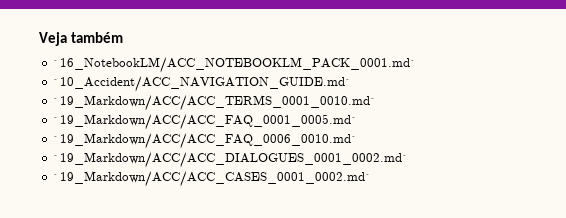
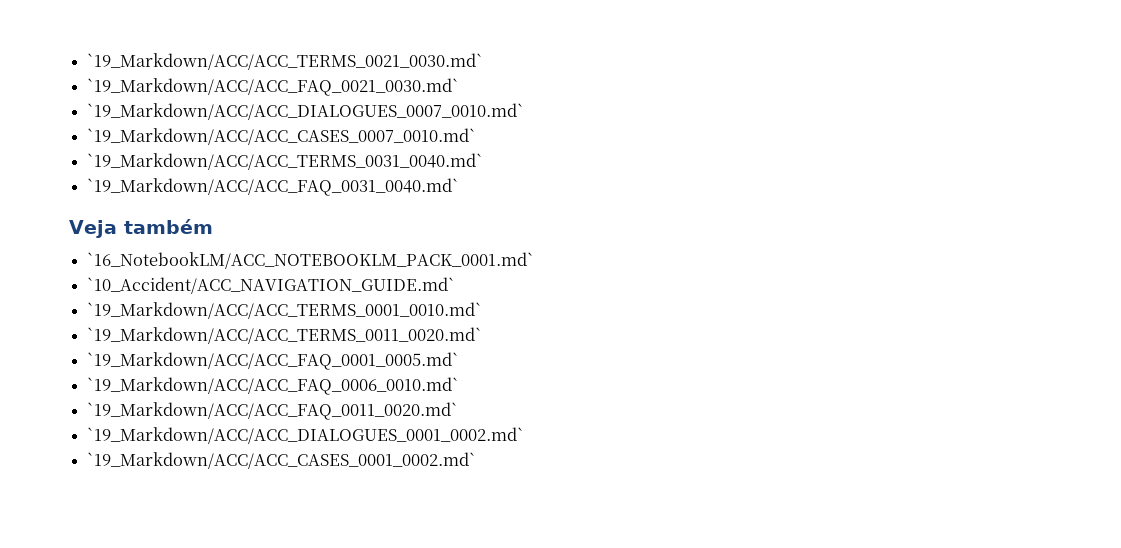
(39, 39) none -> [87,53,484,70] [87,78,460,96] [87,103,525,120] [87,128,477,145] [87,153,484,170] [87,178,460,196] `19_Markdown/ACC/ACC_TERMS_0021_0030.md` // `19_Markdown/ACC/ACC_FAQ_0021_0030.md` // `19_Markdown/ACC/ACC_DIALOGUES_0007_0010.md` // `19_Markdown/ACC/ACC_CASES_0007_0010.md` // `19_Markdown/ACC/ACC_TERMS_0031_0040.md` // `19_Markdown/ACC/ACC_FAQ_0031_0040.md` //
(378, 103) none -> [87,327,483,344] // `19_Markdown/ACC/ACC_TERMS_0011_0020.md`
(359, 141) none -> [87,402,459,420] // `19_Markdown/ACC/ACC_FAQ_0011_0020.md`

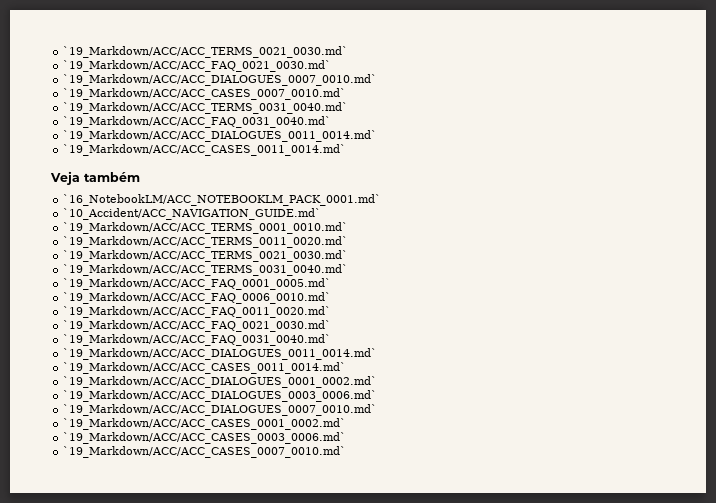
(460, 187) none -> [63,130,378,142] [63,144,347,156] // `19_Markdown/ACC/ACC_DIALOGUES_0011_0014.md` // `19_Markdown/ACC/ACC_CASES_0011_0014.md`
(483, 335) none -> [63,250,349,262] [63,264,349,276] // `19_Markdown/ACC/ACC_TERMS_0021_0030.md` // `19_Markdown/ACC/ACC_TERMS_0031_0040.md`
(459, 411) none -> [63,320,332,332] [63,334,332,346] [63,348,378,360] [63,362,347,374] // `19_Markdown/ACC/ACC_FAQ_0021_0030.md` // `19_Markdown/ACC/ACC_FAQ_0031_0040.md` // `19_Markdown/ACC/ACC_DIALOGUES_0011_0014.md` // `19_Markdown/ACC/ACC_CASES_0011_0014.md`
(525, 435) none -> [63,390,378,402] [63,404,378,416] // `19_Markdown/ACC/ACC_DIALOGUES_0003_0006.md` // `19_Markdown/ACC/ACC_DIALOGUES_0007_0010.md`
(477, 460) none -> [63,432,347,444] [63,446,347,458] // `19_Markdown/ACC/ACC_CASES_0003_0006.md` // `19_Markdown/ACC/ACC_CASES_0007_0010.md`

